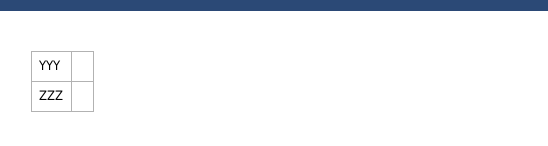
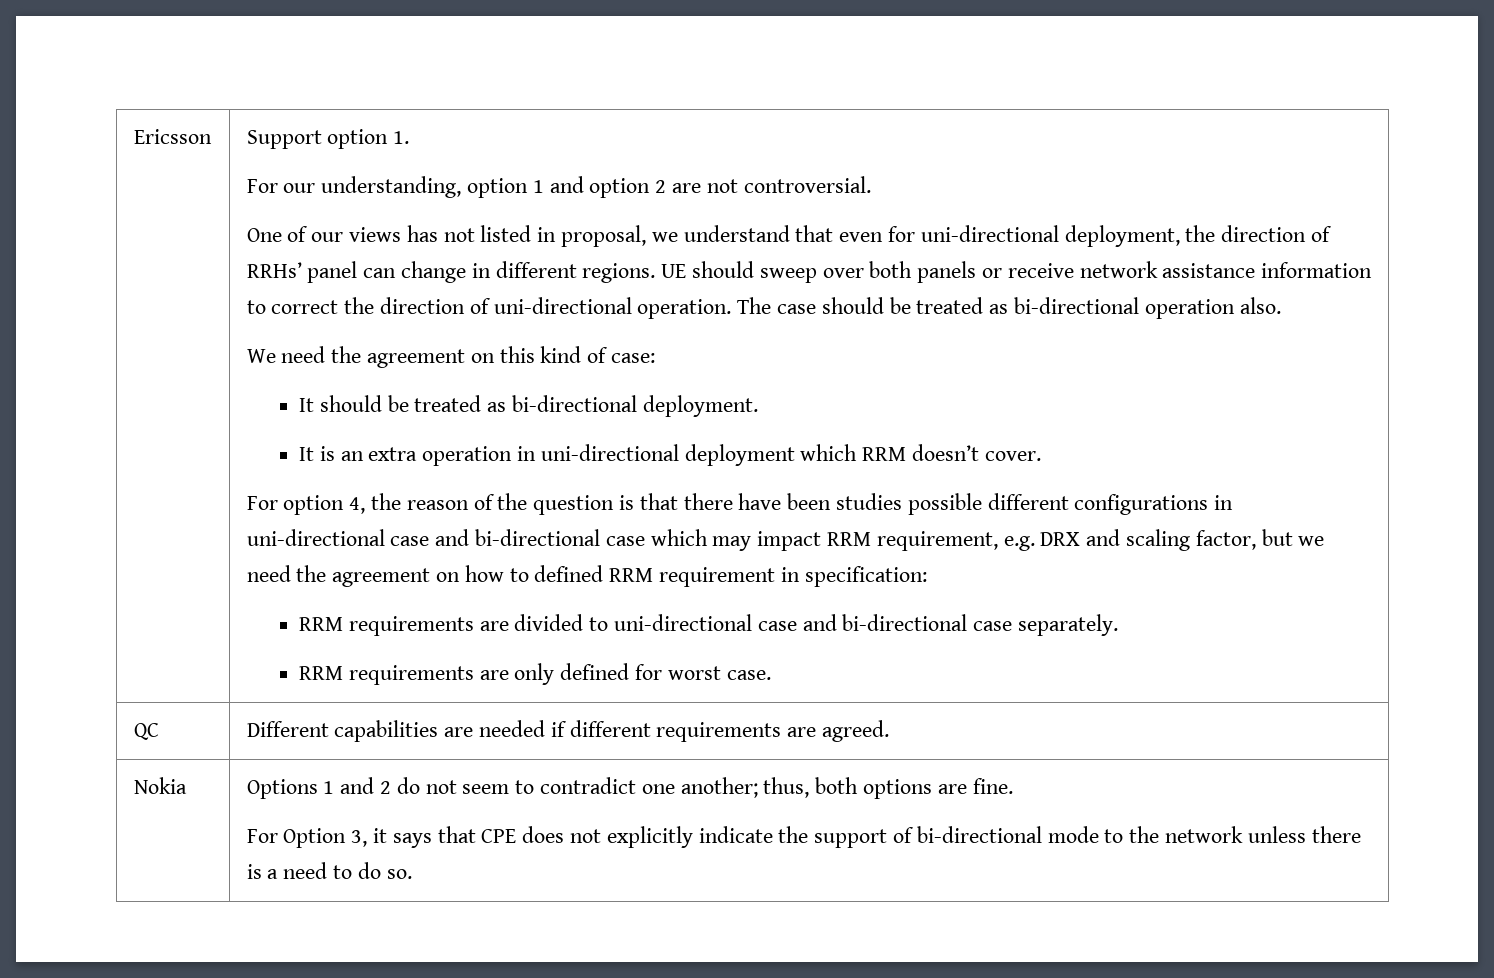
[37,60,61,70] [38,90,63,100] YYY | // ZZZ | -> [133,129,212,144] [246,129,410,149] [246,176,871,198] [246,225,1333,247] [246,261,1373,283] [246,297,1281,319] [246,346,656,368] [298,395,758,417] [298,444,1041,466] [246,493,1234,515] [246,529,1325,551] [246,565,927,587] [298,614,1118,636] [298,663,771,685] [133,723,159,740] [246,720,890,742] [133,777,187,794] [246,777,1013,799] [246,826,1361,848] [246,862,412,879] Ericsson | Support option 1. // For our understanding, option 1 and option 2 are not controversial. // One of our views has not listed in proposal, we understand that even for uni-directional deployment, the direction of RRHs’ panel can change in different regions. UE should sweep over both panels or receive network assistance information to correct the direction of uni-directional operation. The case should be treated as bi-directional operation also. // We need the agreement on this kind of case: // It should be treated as bi-directional deployment. // It is an extra operation in uni-directional deployment which RRM doesn’t cover. // For option 4, the reason of the question is that there have been studies possible different configurations in uni-directional case and bi-directional case which may impact RRM requirement, e.g. DRX and scaling factor, but we need the agreement on how to defined RRM requirement in specification: // RRM requirements are divided to uni-directional case and bi-directional case separately. // RRM requirements are only defined for worst case. // QC | Different capabilities are needed if different requirements are agreed. // Nokia | Options 1 and 2 do not seem to contradict one another; thus, both options are fine. // For Option 3, it says that CPE does not explicitly indicate the support of bi-directional mode to the network unless there is a need to do so.

